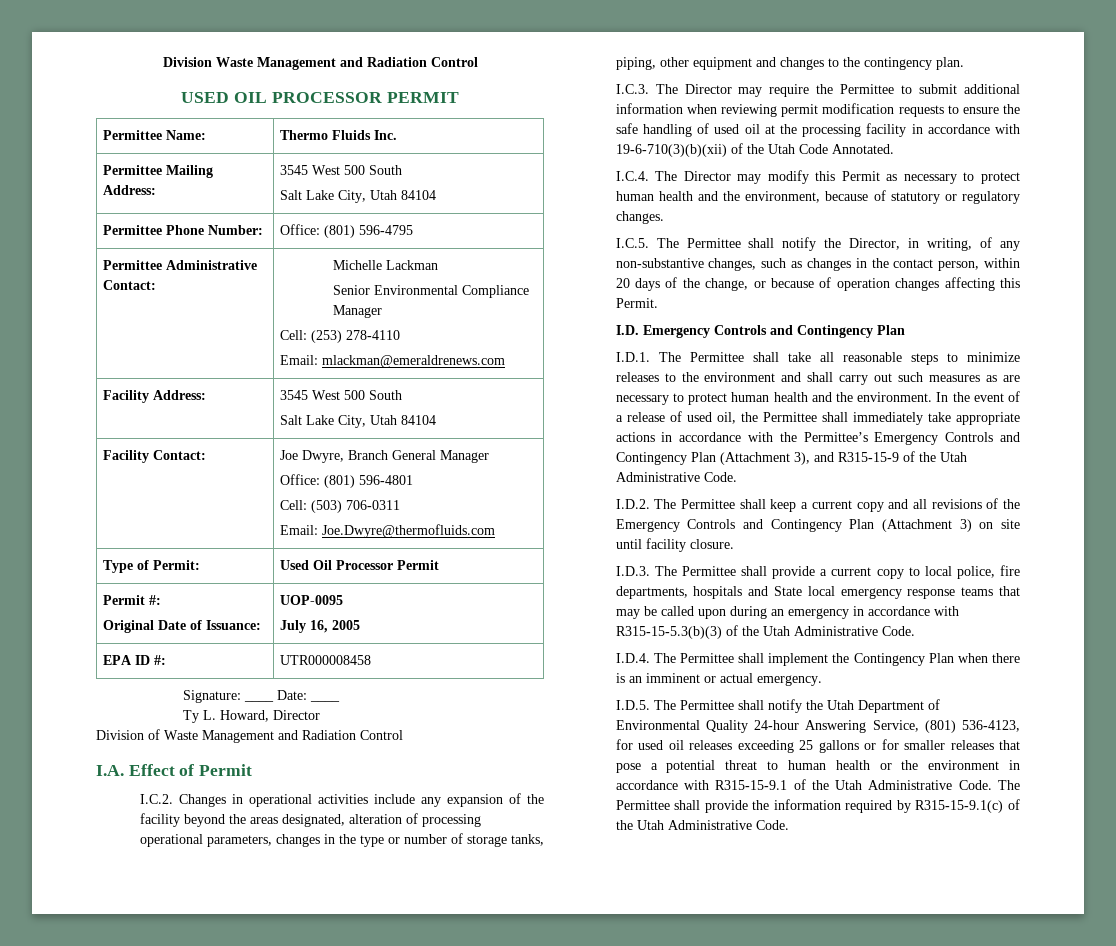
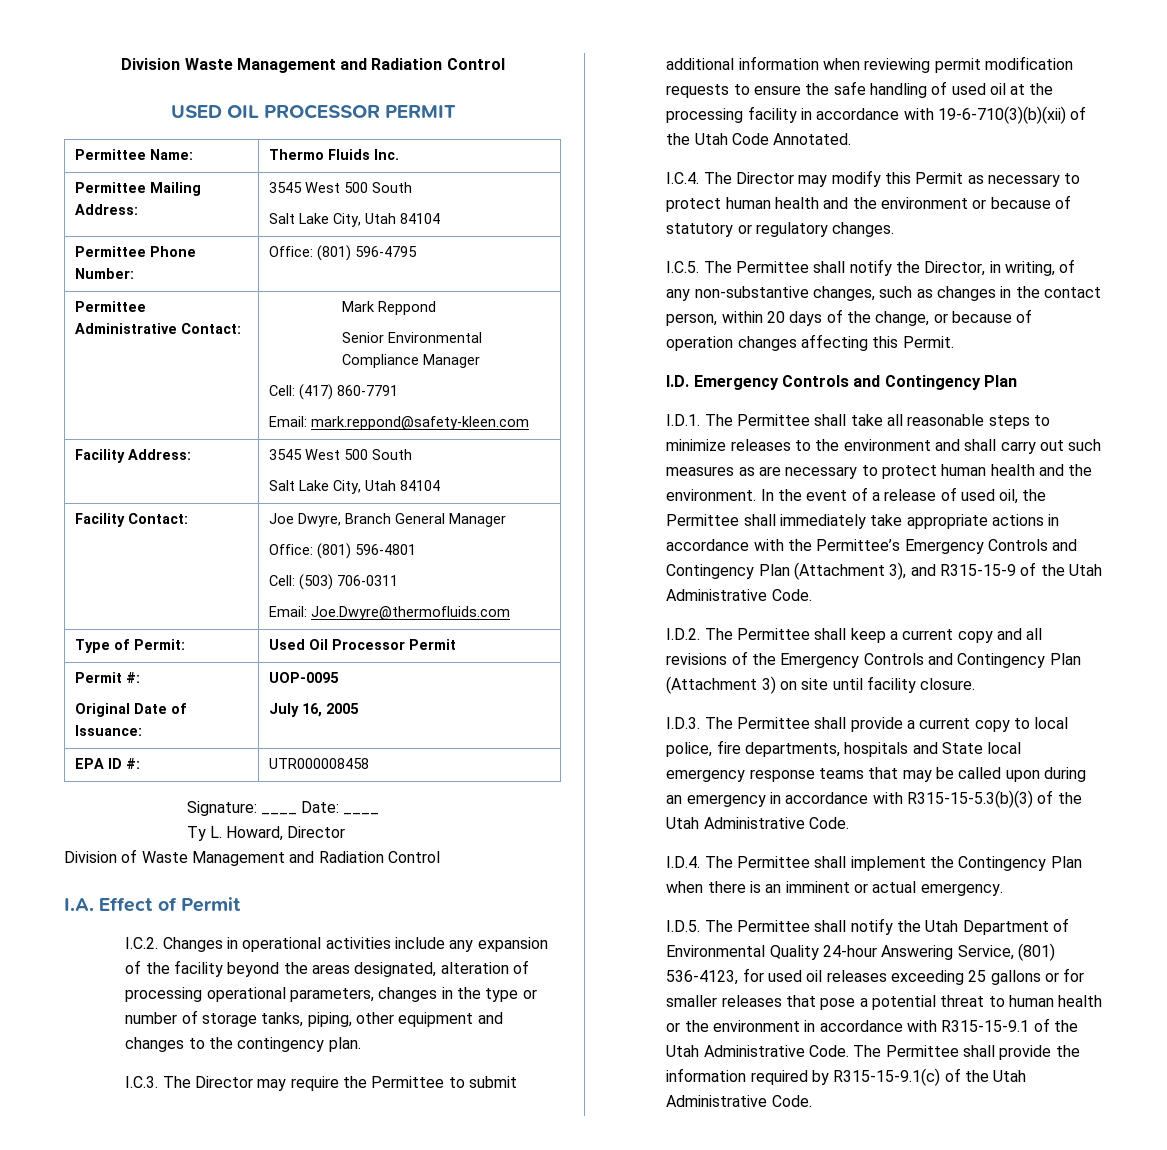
[332,260,438,270] Michelle Lackman -> [342,301,437,315] Mark Reppond
[311,330,401,343] [280,355,506,368] (253) 278-4110 // Email: mlackman@emeraldrenews.com -> [298,384,398,400] [268,416,529,430] (417) 860-7791 // Email: mark.reppond@safety-kleen.com
[745,191,821,203] environment, -> [880,197,987,209] environment or

